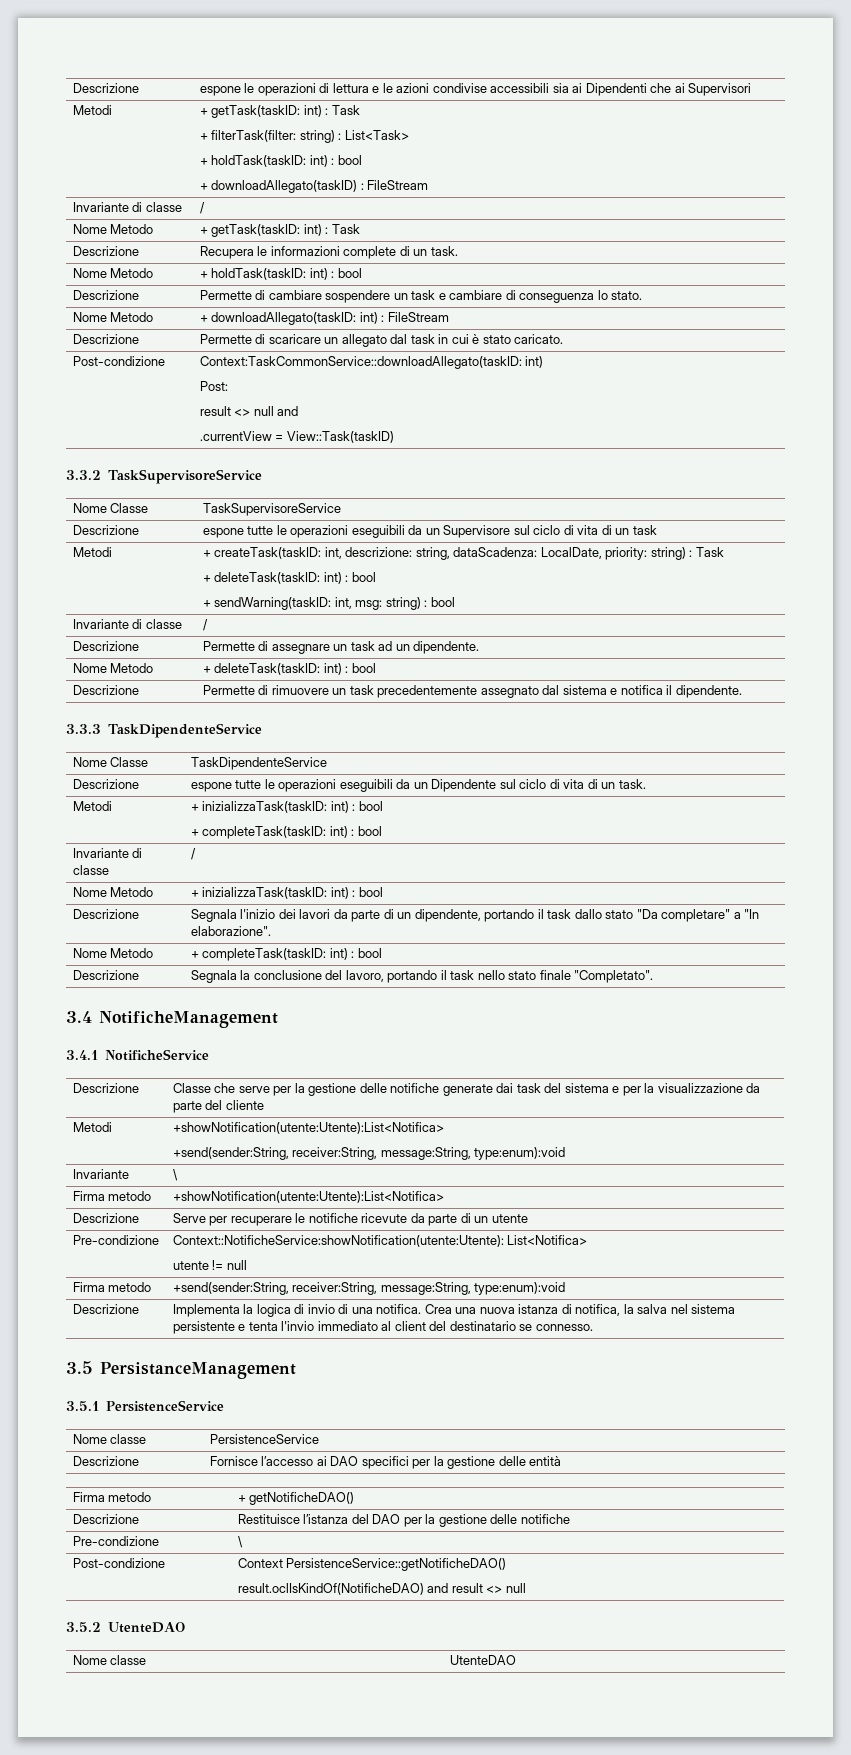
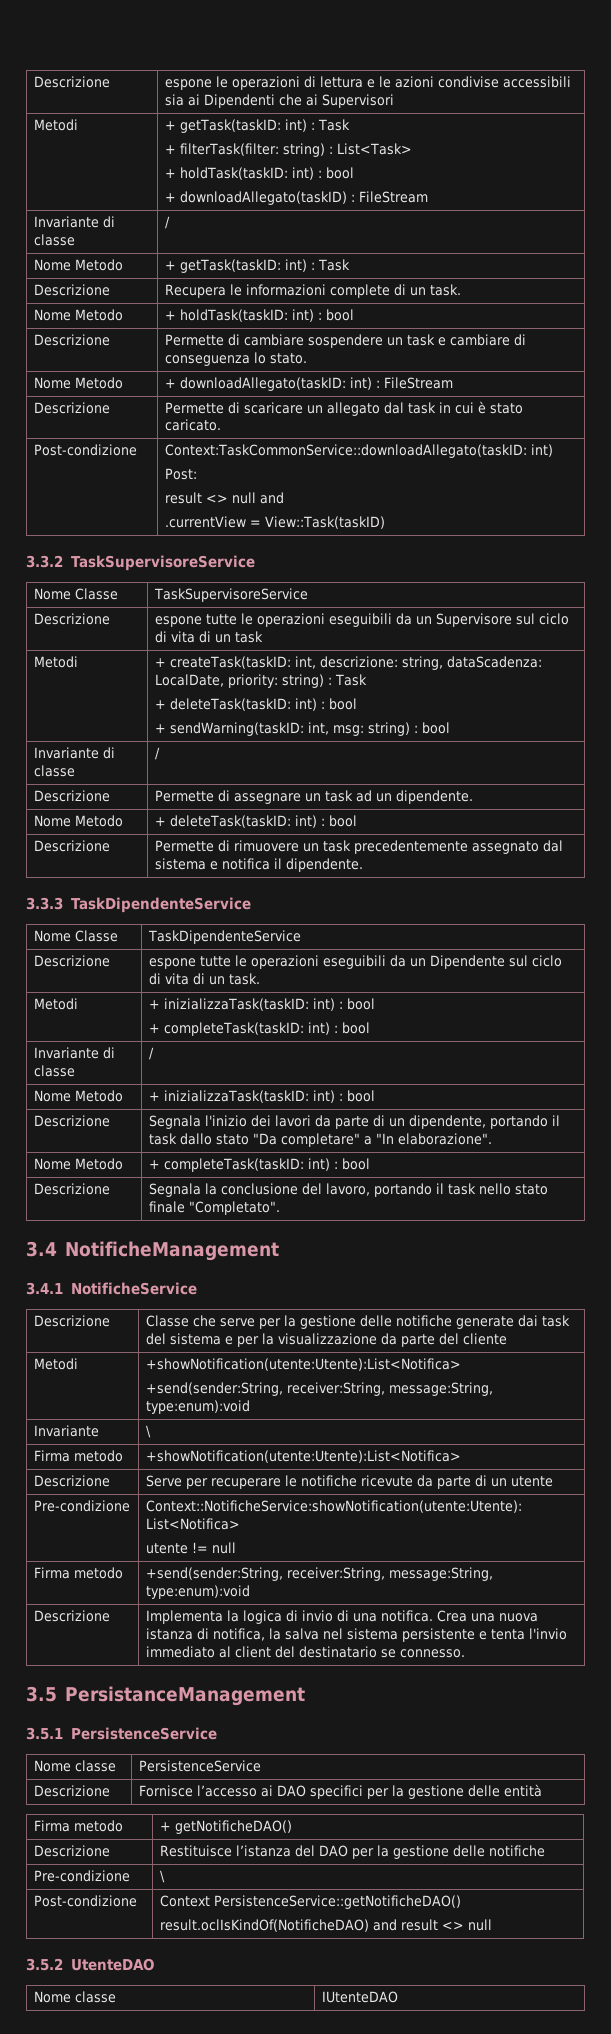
[449,1655,516,1665] UtenteDAO -> [321,1991,398,2003] IUtenteDAO

